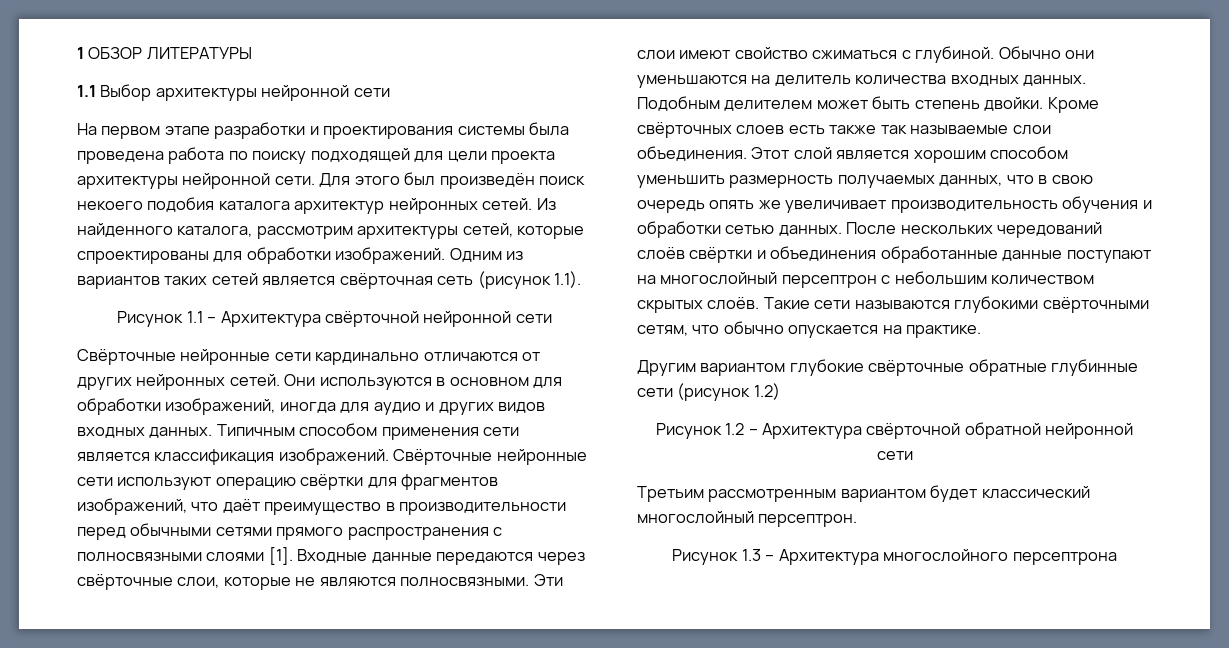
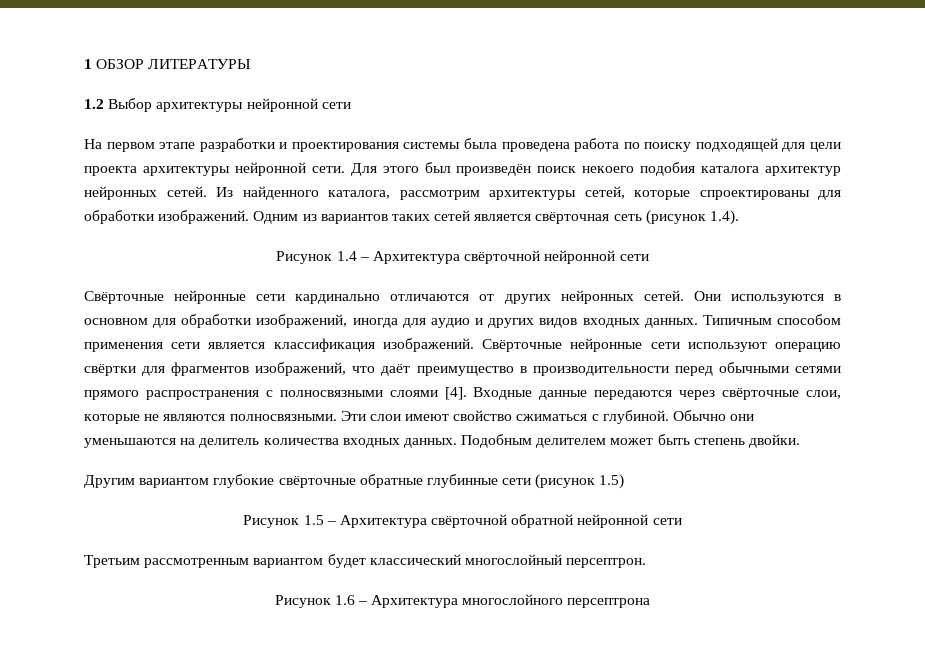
[77,85,96,97] 1.1 -> [84,99,104,109] 1.2
[554,271,582,288] [117,311,203,327] 1.1). // Рисунок 1.1 -> [710,210,740,225] [276,251,357,264] 1.4). // Рисунок 1.4
[268,547,293,565] [1]. -> [444,387,467,400] [4].
[1047,97,1099,113] [637,122,1051,138] [637,146,1069,163] [637,175,1093,188] [637,196,1152,213] [637,221,1103,238] [637,246,1151,263] [637,271,1095,288] [637,296,1149,313] [637,321,982,338] Кроме свёрточных слоев есть также так называемые слои объединения. Этот слой является хорошим способом уменьшить размерность получаемых данных, что в свою очередь опять же увеличивает производительность обучения и обработки сетью данных. После нескольких чередований слоёв свёртки и объединения обработанные данные поступают на многослойный персептрон с небольшим количеством скрытых слоёв. Такие сети называются глубокими свёрточными сетям, что обычно опускается на практике. -> (801, 441) none
[753,383,780,400] [655,423,745,439] 1.2) // Рисунок 1.2 -> [599,474,625,489] [243,515,324,528] 1.5) // Рисунок 1.5
[741,549,761,561] 1.3 -> [334,595,355,605] 1.6

